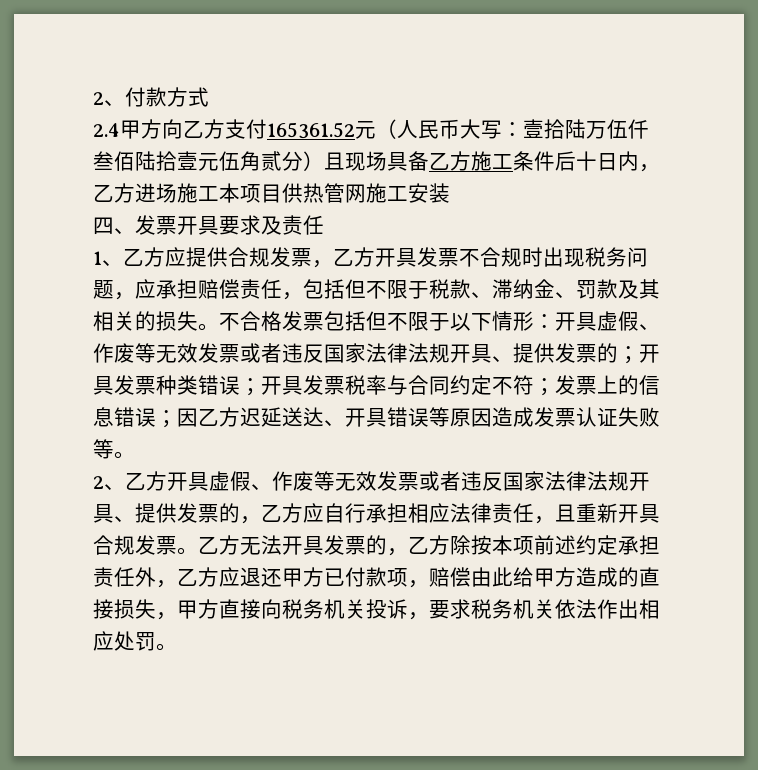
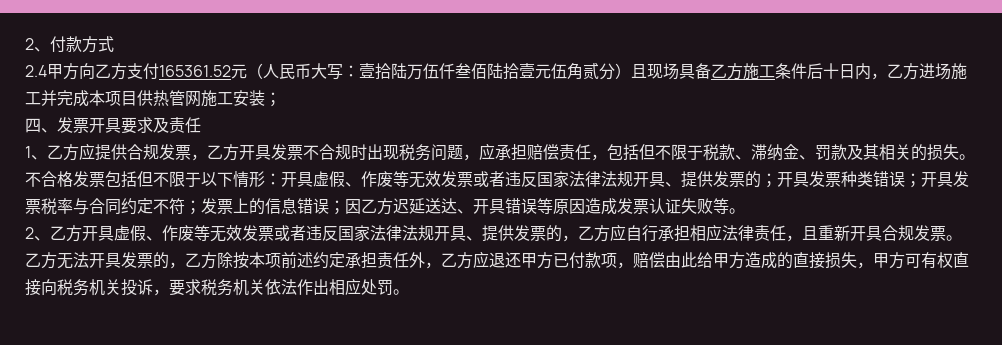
(219, 193) none -> [41,90,89,107] 并完成
(450, 193) none -> [265,92,281,107] ；
(219, 609) none -> [905,252,953,269] 可有权

